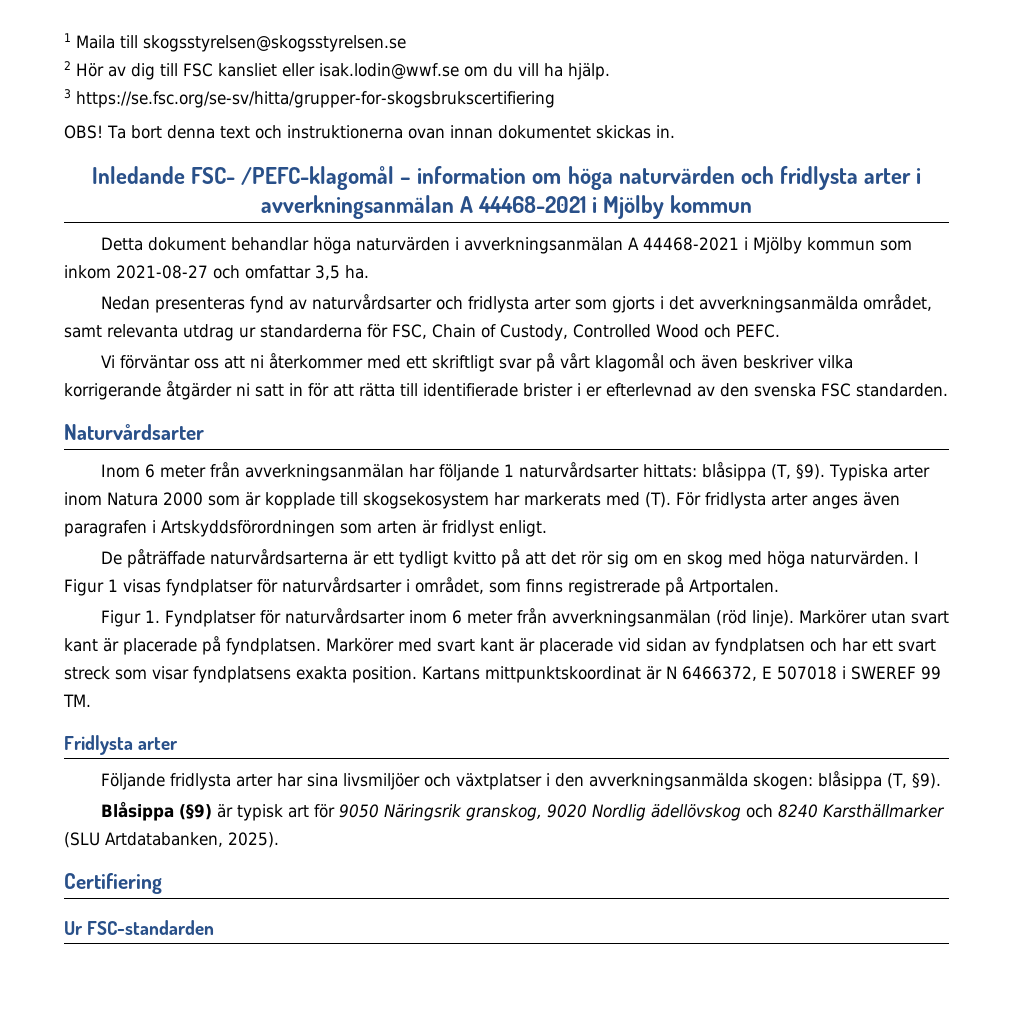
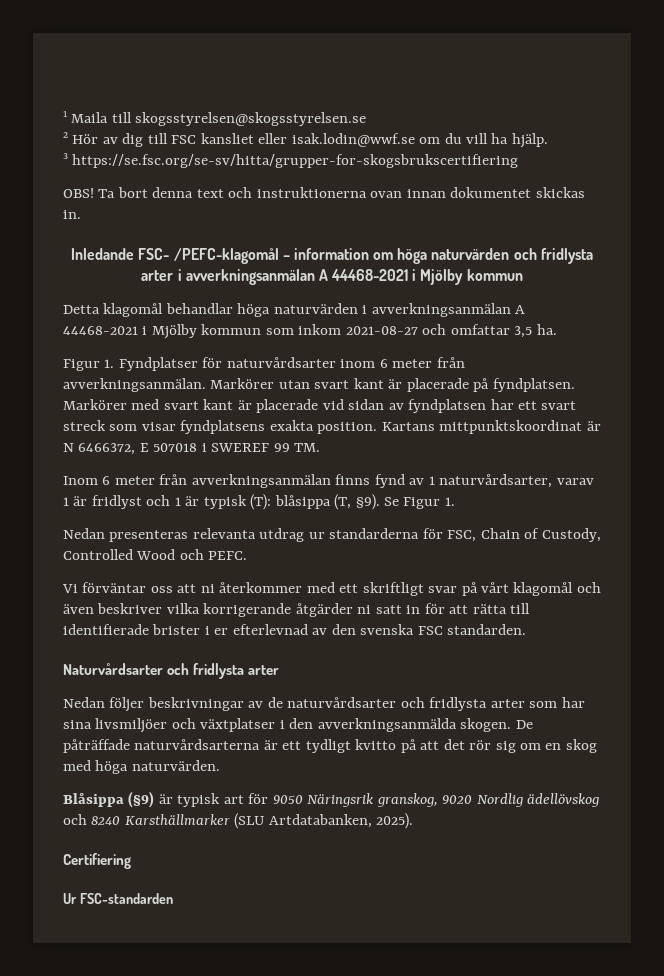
[147,237,226,251] dokument -> [103,303,164,317] klagomål
[100,294,932,313] [64,325,102,338] Nedan presenteras fynd av naturvårdsarter och fridlysta arter som gjorts i det avverkningsanmälda området, samt -> [63,357,465,371] [63,378,575,392] [63,399,577,413] [63,420,601,434] [63,443,321,455] [63,474,594,488] [63,494,455,510] [63,528,189,542] Figur 1. Fyndplatser för naturvårdsarter inom 6 meter från avverkningsanmälan. Markörer utan svart kant är placerade på fyndplatsen. Markörer med svart kant är placerade vid sidan av fyndplatsen har ett svart streck som visar fyndplatsens exakta position. Kartans mittpunktskoordinat är N 6466372, E 507018 i SWEREF 99 TM. // Inom 6 meter från avverkningsanmälan finns fynd av 1 naturvårdsarter, varav 1 är fridlyst och 1 är typisk (T): blåsippa (T, §9). Se Figur 1. // Nedan presenteras
[100,462,930,481] [64,492,900,509] [64,520,547,537] // Inom 6 meter från avverkningsanmälan har följande 1 naturvårdsarter hittats: blåsippa (T, §9). Typiska arter inom Natura 2000 som är kopplade till skogsekosystem har markerats med (T). För fridlysta arter anges även paragrafen i Artskyddsförordningen som arten är fridlyst enligt. // -> [167,663,280,679] [63,697,585,712] [63,718,512,733] och fridlysta arter // Nedan följer beskrivningar av de naturvårdsarter och fridlysta arter som har sina livsmiljöer och växtplatser i den avverkningsanmälda skogen.
[913,551,919,564] [64,577,779,596] [100,608,949,627] [64,636,936,655] [64,666,941,683] [63,694,91,707] [64,735,179,755] [100,771,941,790] I Figur 1 visas fyndplatser för naturvårdsarter i området, som finns registrerade på Artportalen. // Figur 1. Fyndplatser för naturvårdsarter inom 6 meter från avverkningsanmälan (röd linje). Markörer utan svart kant är placerade på fyndplatsen. Markörer med svart kant är placerade vid sidan av fyndplatsen och har ett svart streck som visar fyndplatsens exakta position. Kartans mittpunktskoordinat är N 6466372, E 507018 i SWEREF 99 TM. // Fridlysta arter // Följande fridlysta arter har sina livsmiljöer och växtplatser i den avverkningsanmälda skogen: blåsippa (T, §9). -> (220, 765) none

